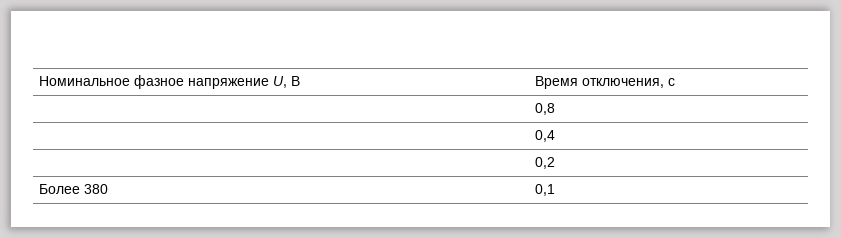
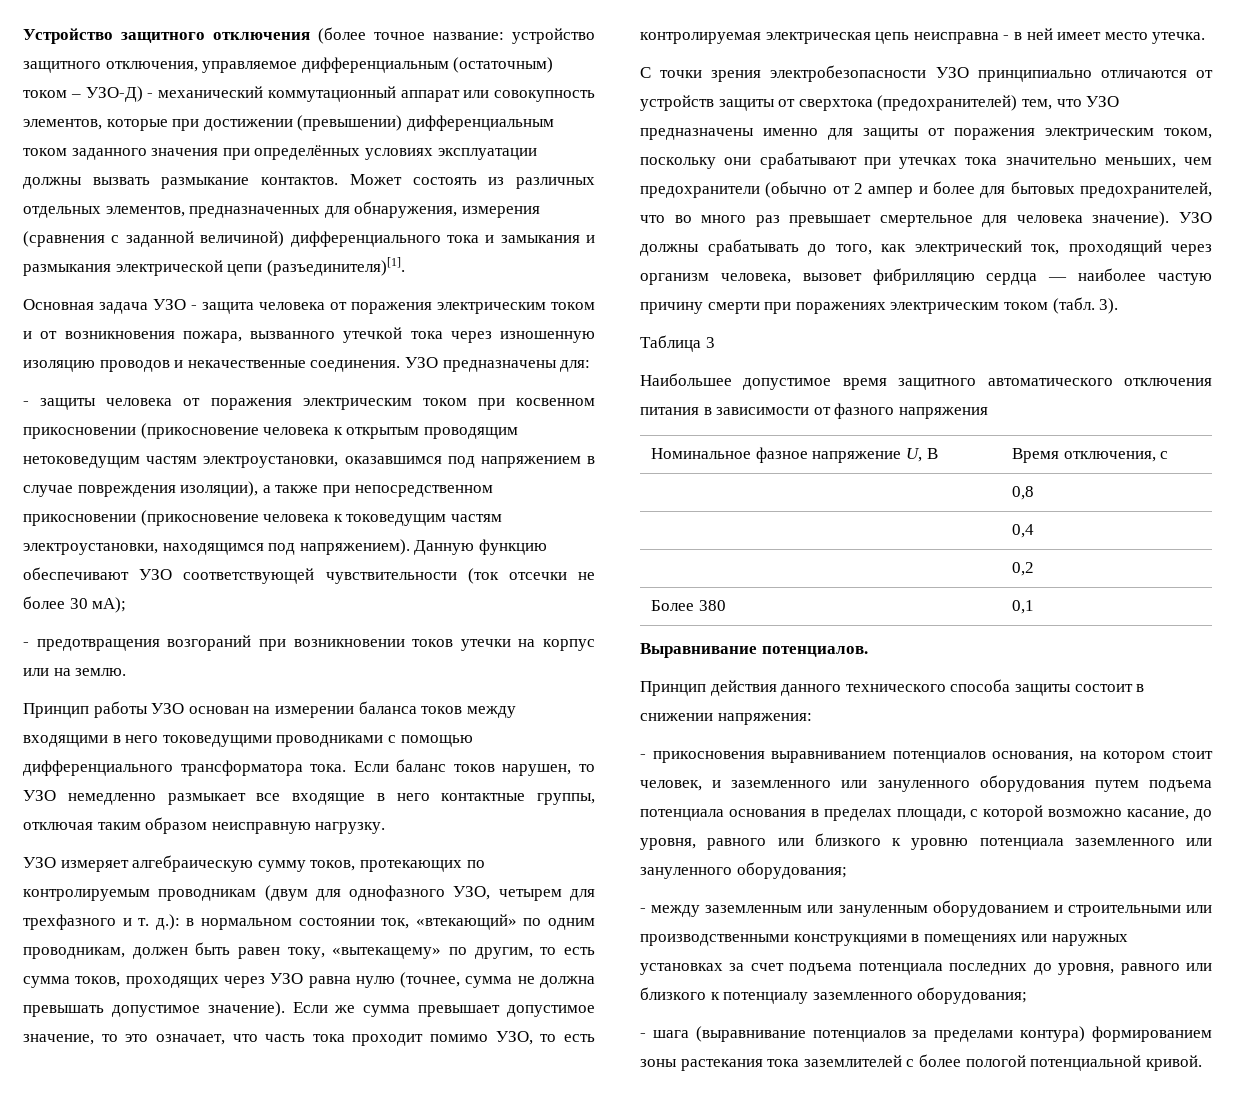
(39, 81) none -> [23,27,595,44] [23,57,554,73] [23,86,595,102] [23,115,554,131] [23,145,537,160] [23,174,595,189] [23,201,540,218] [23,231,595,247] [23,257,405,276] [23,299,595,314] [23,327,595,343] [23,357,591,372] [23,398,595,410] [23,423,518,439] [23,456,596,468] [23,481,493,497] [23,510,502,526] [23,539,547,555] [23,567,596,584] [23,596,127,613] [23,635,595,651] [23,668,127,676] [23,701,516,718] [23,735,473,747] [23,759,595,776] [23,790,595,805] [23,817,386,834] [23,855,485,872] [23,885,595,901] [23,914,596,930] [23,942,595,959] [23,972,596,988] [23,1001,595,1017] [23,1031,595,1046] [640,28,1206,44] [640,65,1213,82] [640,95,1120,111] [640,128,1212,140] [640,152,1212,169] [640,181,1212,198] [640,211,1212,227] [640,239,1212,256] [640,268,1212,285] [640,297,1119,314] [640,335,715,352] [640,373,1212,390] [640,403,988,419] Устройство защитного отключения (более точное название: устройство защитного отключения, управляемое дифференциальным (остаточным) током – УЗО-Д) - механический коммутационный аппарат или совокупность элементов, которые при достижении (превышении) дифференциальным током заданного значения при определённых условиях эксплуатации должны вызвать размыкание контактов. Может состоять из различных отдельных элементов, предназначенных для обнаружения, измерения (сравнения с заданной величиной) дифференциального тока и замыкания и размыкания электрической цепи (разъединителя)[1]. // Основная задача УЗО - защита человека от поражения электрическим током и от возникновения пожара, вызванного утечкой тока через изношенную изоляцию проводов и некачественные соединения. УЗО предназначены для: // - защиты человека от поражения электрическим током при косвенном прикосновении (прикосновение человека к открытым проводящим нетоковедущим частям электроустановки, оказавшимся под напряжением в случае повреждения изоляции), а также при непосредственном прикосновении (прикосновение человека к токоведущим частям электроустановки, находящимся под напряжением). Данную функцию обеспечивают УЗО соответствующей чувствительности (ток отсечки не более 30 мА); // - предотвращения возгораний при возникновении токов утечки на корпус или на землю. // Принцип работы УЗО основан на измерении баланса токов между входящими в него токоведущими проводниками с помощью дифференциального трансформатора тока. Если баланс токов нарушен, то УЗО немедленно размыкает все входящие в него контактные группы, отключая таким образом неисправную нагрузку. // УЗО измеряет алгебраическую сумму токов, протекающих по контролируемым проводникам (двум для однофазного УЗО, четырем для трехфазного и т. д.): в нормальном состоянии ток, «втекающий» по одним проводникам, должен быть равен току, «вытекащему» по другим, то есть сумма токов, проходящих через УЗО равна нулю (точнее, сумма не должна превышать допустимое значение). Если же сумма превышает допустимое значение, то это означает, что часть тока проходит помимо УЗО, то есть контролируемая электрическая цепь неисправна - в ней имеет место утечка. // С точки зрения электробезопасности УЗО принципиально отличаются от устройств защиты от сверхтока (предохранителей) тем, что УЗО предназначены именно для защиты от поражения электрическим током, поскольку они срабатывают при утечках тока значительно меньших, чем предохранители (обычно от 2 ампер и более для бытовых предохранителей, что во много раз превышает смертельное для человека значение). УЗО должны срабатывать до того, как электрический ток, проходящий через организм человека, вызовет фибрилляцию сердца — наиболее частую причину смерти при поражениях электрическим током (табл. 3). // Таблица 3 // Наибольшее допустимое время защитного автоматического отключения питания в зависимости от фазного напряжения //
(556, 190) none -> [640,643,868,658] [640,679,1145,696] [640,713,812,725] [640,751,1213,763] [640,775,1212,792] [640,805,1212,821] [640,833,1212,850] [640,862,847,879] [640,900,1212,917] [640,934,1128,946] [640,963,1212,975] [640,987,1028,1004] [640,1026,1212,1042] [640,1054,1202,1071] // Выравнивание потенциалов. // Принцип действия данного технического способа защиты состоит в снижении напряжения: // - прикосновения выравниванием потенциалов основания, на котором стоит человек, и заземленного или зануленного оборудования путем подъема потенциала основания в пределах площади, с которой возможно касание, до уровня, равного или близкого к уровню потенциала заземленного или зануленного оборудования; // - между заземленным или зануленным оборудованием и строительными или производственными конструкциями в помещениях или наружных установках за счет подъема потенциала последних до уровня, равного или близкого к потенциалу заземленного оборудования; // - шага (выравнивание потенциалов за пределами контура) формированием зоны растекания тока заземлителей с более пологой потенциальной кривой.

